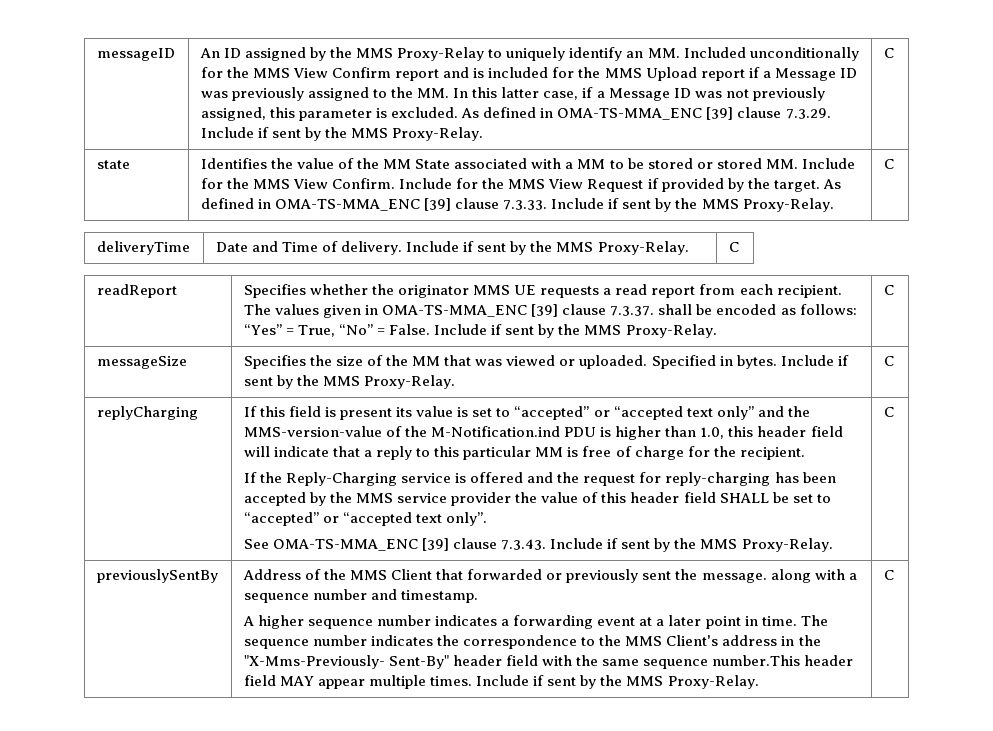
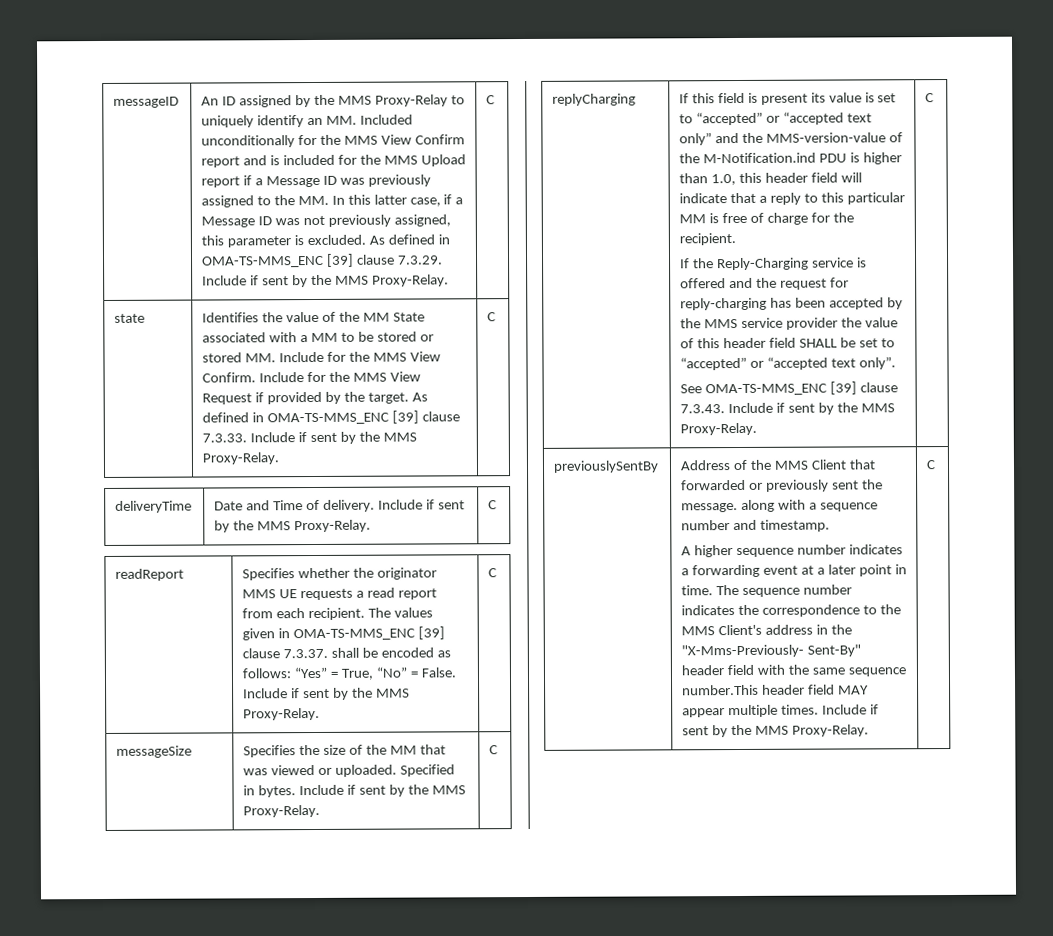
[557,108,703,120] OMA-TS-MMA_ENC -> [201,255,325,268] OMA-TS-MMS_ENC
[275,199,421,211] OMA-TS-MMA_ENC -> [266,412,389,425] OMA-TS-MMS_ENC
[382,305,528,317] OMA-TS-MMA_ENC -> [292,628,415,641] OMA-TS-MMS_ENC
[272,539,418,551] OMA-TS-MMA_ENC -> [705,383,828,396] OMA-TS-MMS_ENC

